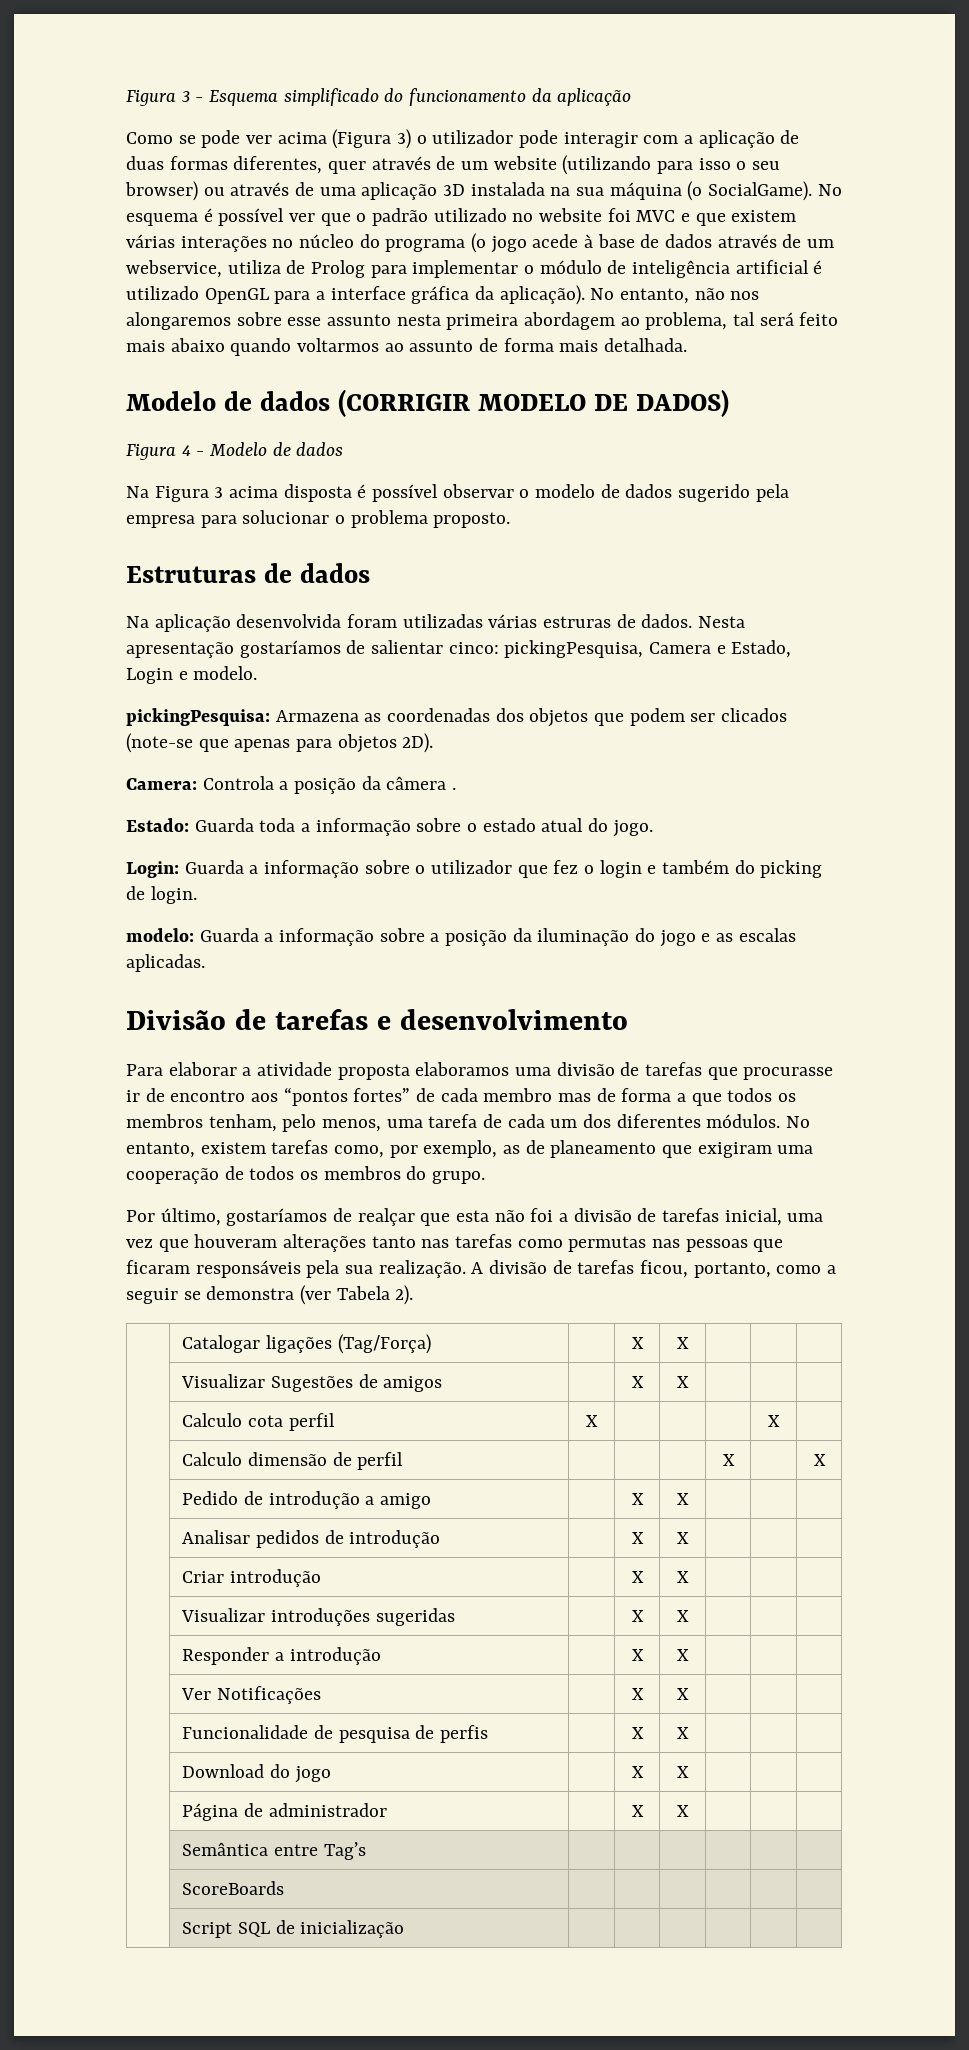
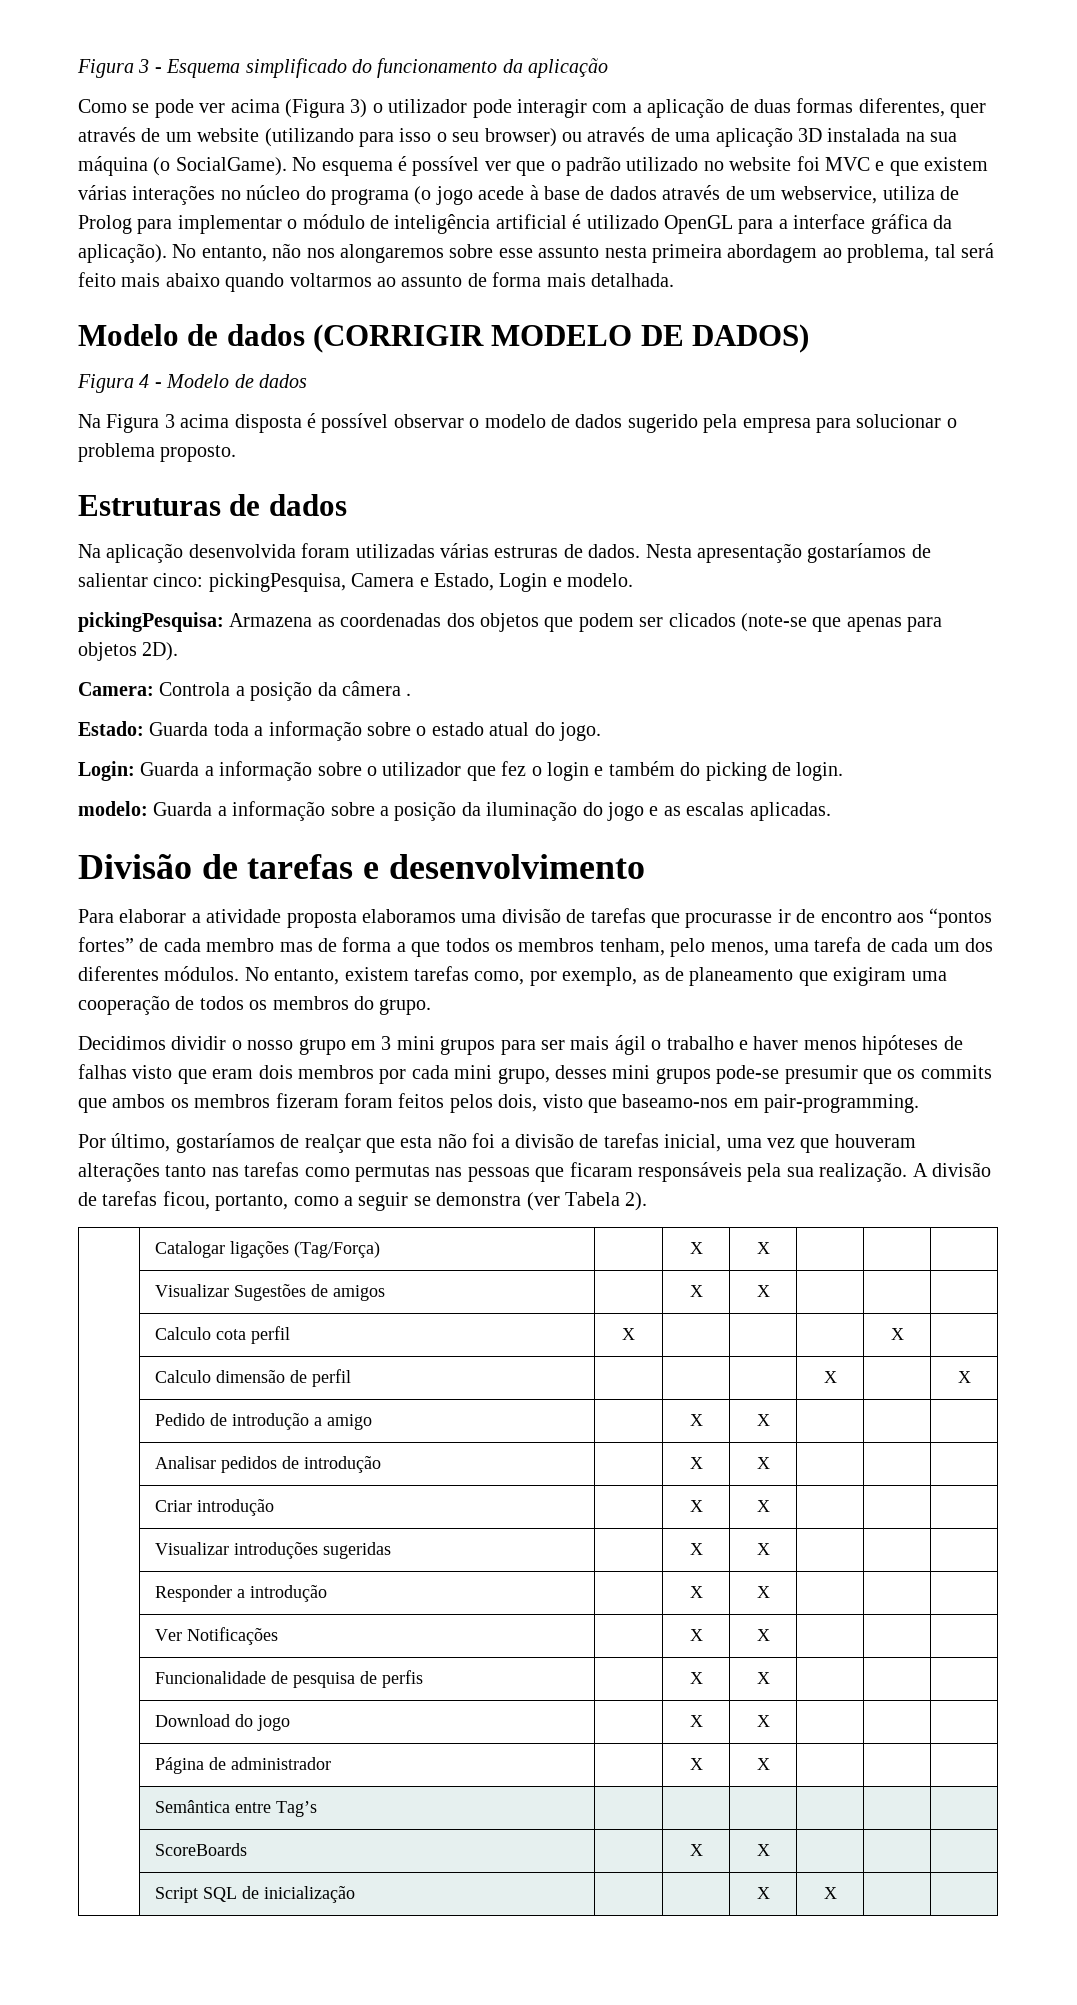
(486, 1177) none -> [78,1035,963,1055] [78,1064,992,1084] [78,1093,920,1113] // Decidimos dividir o nosso grupo em 3 mini grupos para ser mais ágil o trabalho e haver menos hipóteses de falhas visto que eram dois membros por cada mini grupo, desses mini grupos pode-se presumir que os commits que ambos os membros fizeram foram feitos pelos dois, visto que baseamo-nos em pair-programming.
(285, 1888) | -> [689,1844,703,1856] [756,1844,770,1856] X | X
(405, 1929) | -> [756,1887,770,1899] [823,1887,837,1899] X | X

